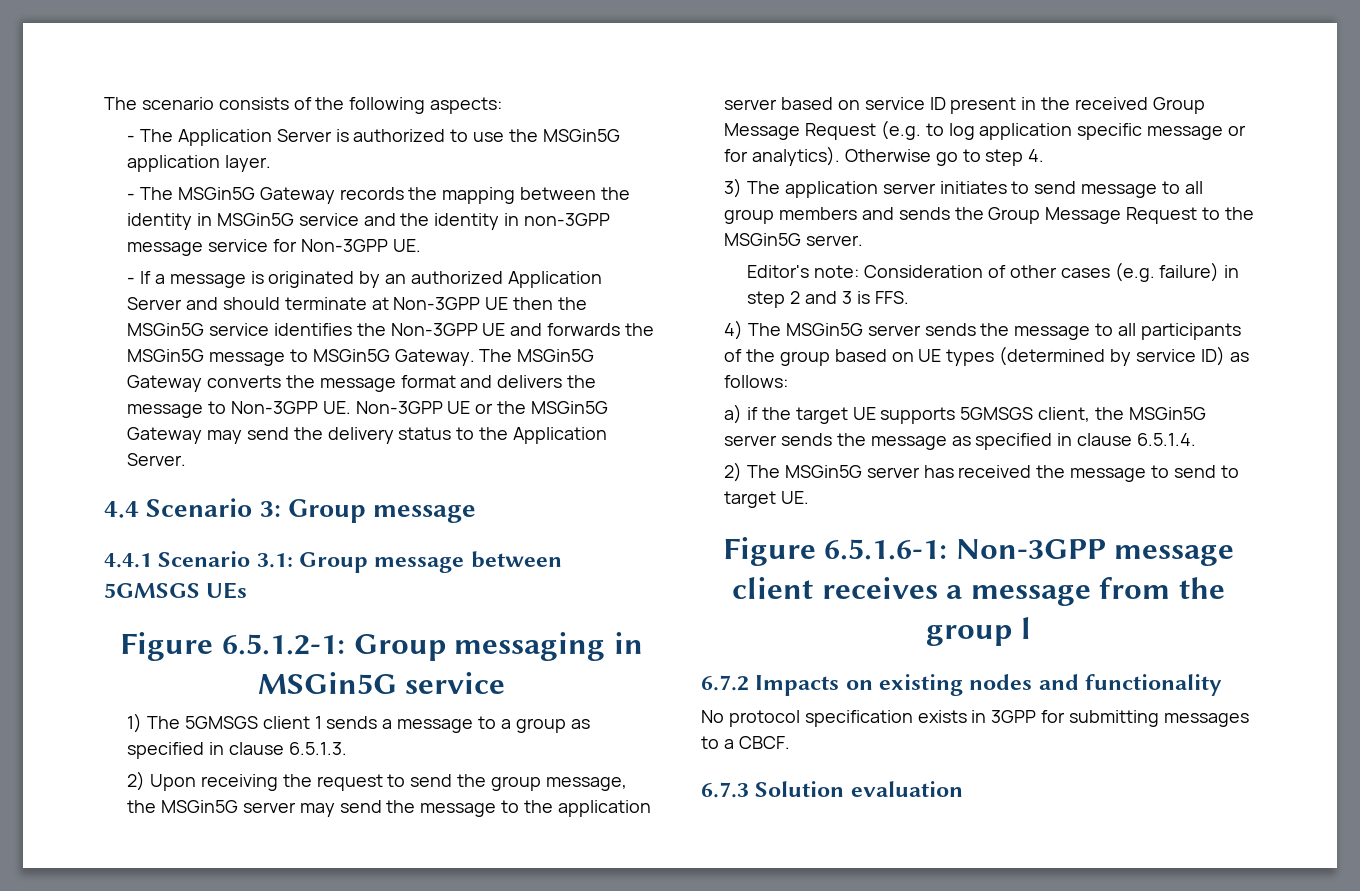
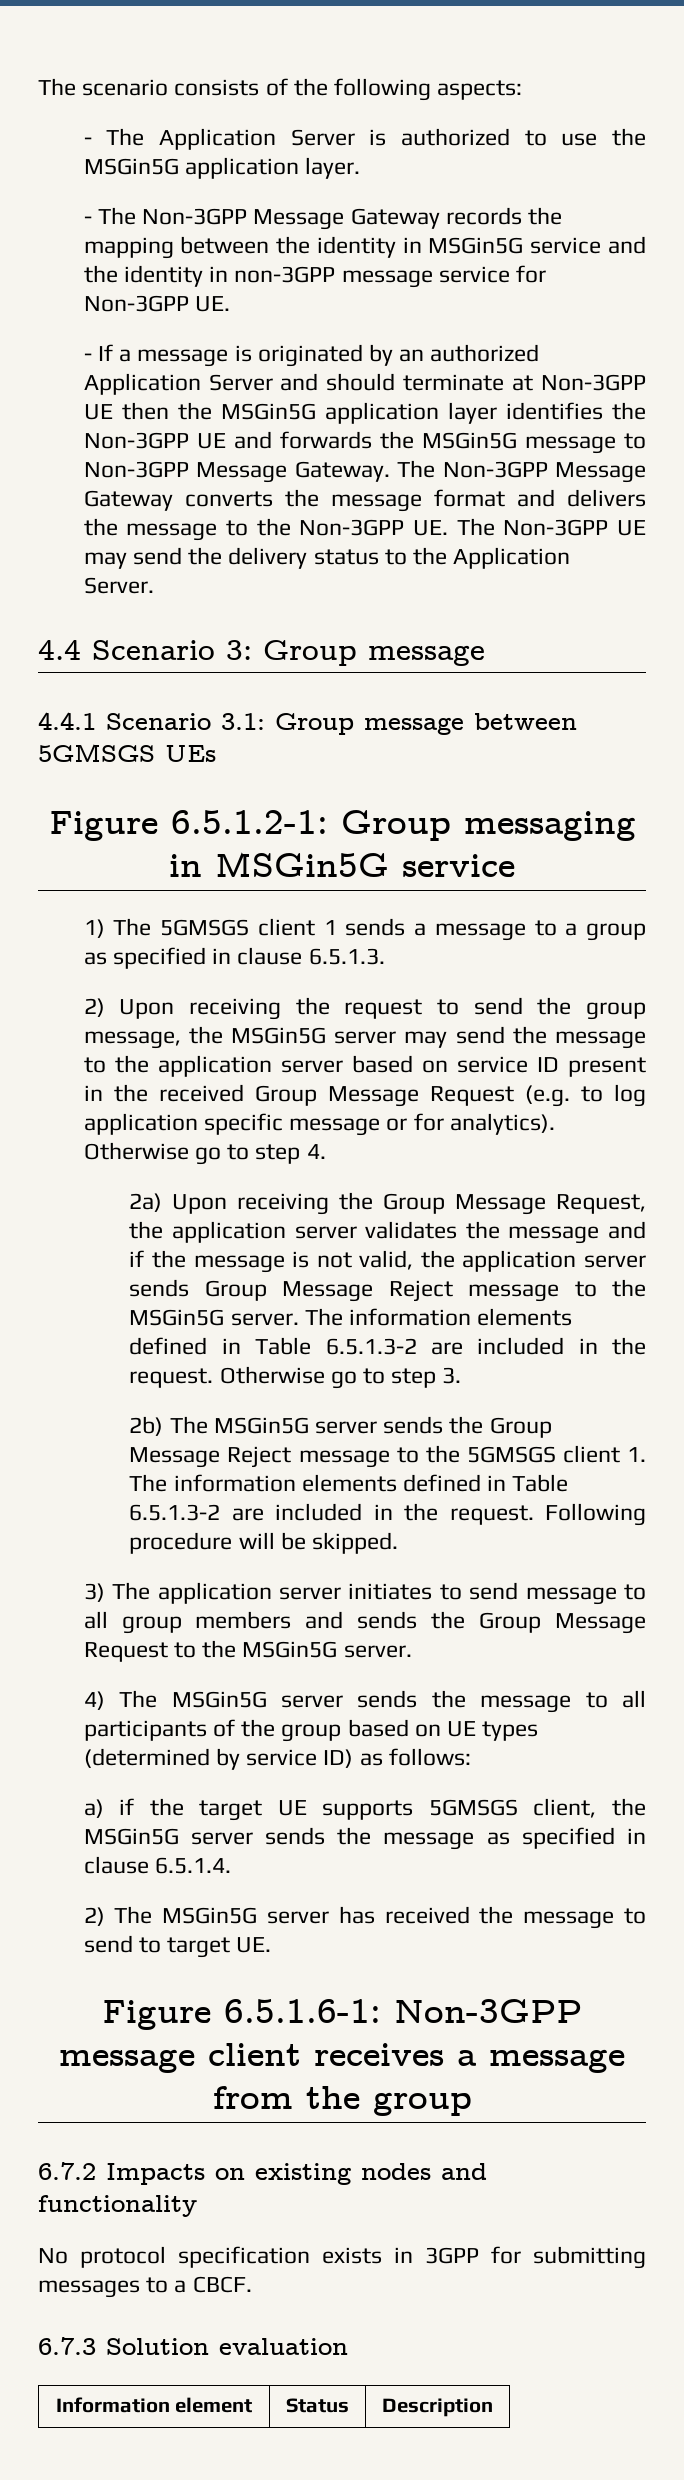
[177,187,255,200] MSGin5G -> [142,208,345,230] Non-3GPP Message
[209,323,270,336] service -> [324,402,497,424] application layer
[312,349,595,366] MSGin5G Gateway. The MSGin5G -> [83,460,646,483] Non-3GPP Message Gateway. The Non-3GPP Message
[230,401,609,414] [127,427,203,444] Non-3GPP UE. Non-3GPP UE or the MSGin5G Gateway -> [256,518,646,536] the Non-3GPP UE. The Non-3GPP UE
(1045, 155) none -> [129,1192,646,1215] [129,1221,646,1244] [129,1250,646,1273] [129,1279,646,1302] [129,1308,573,1326] [129,1337,647,1355] [129,1366,462,1389] [129,1416,552,1438] [129,1445,646,1468] [129,1474,569,1492] [129,1503,646,1526] [129,1532,399,1554] // 2a) Upon receiving the Group Message Request, the application server validates the message and if the message is not valid, the application server sends Group Message Reject message to the MSGin5G server. The information elements defined in Table 6.5.1.3-2 are included in the request. Otherwise go to step 3. // 2b) The MSGin5G server sends the Group Message Reject message to the 5GMSGS client 1. The information elements defined in Table 6.5.1.3-2 are included in the request. Following procedure will be skipped.
[747,262,1240,282] [747,291,909,308] // Editor's note: Consideration of other cases (e.g. failure) in step 2 and 3 is FFS. -> (412, 1651) none
[1020,617,1031,639] l -> (472, 2104) none
(963, 789) none -> [55,2397,253,2413] [286,2398,349,2413] [382,2398,493,2417] // Information element | Status | Description

